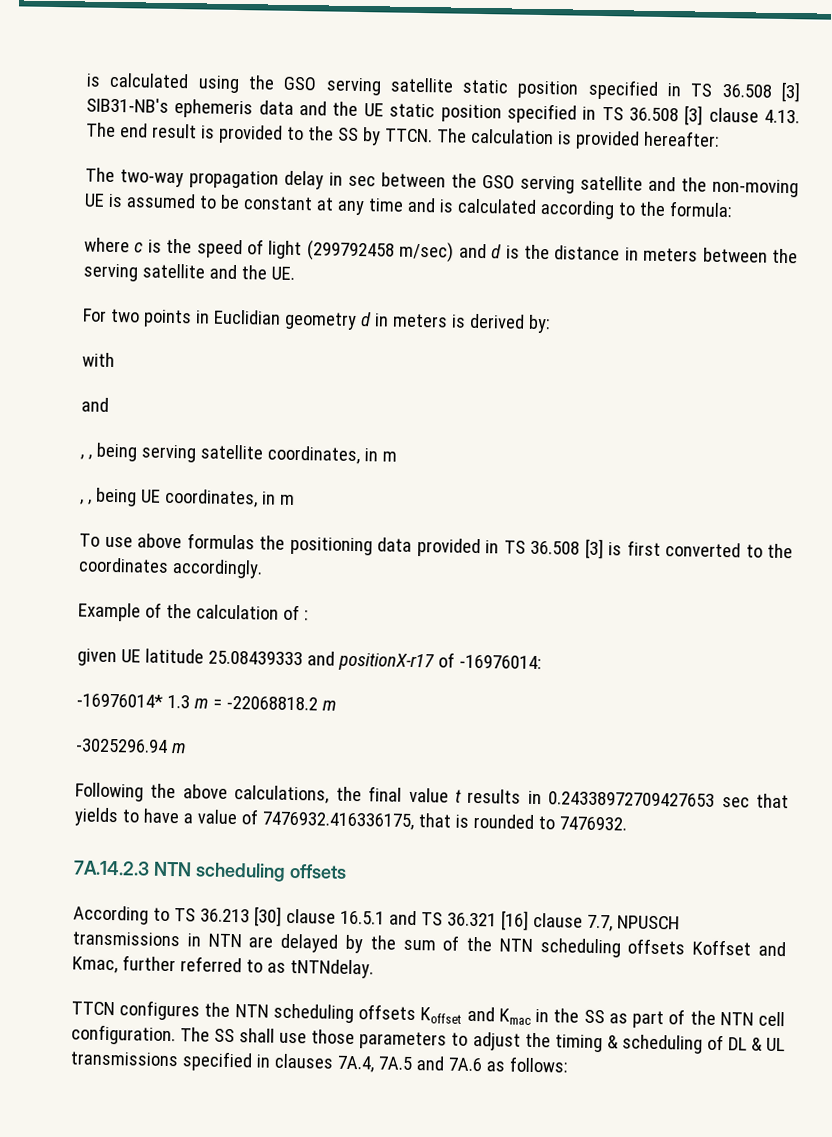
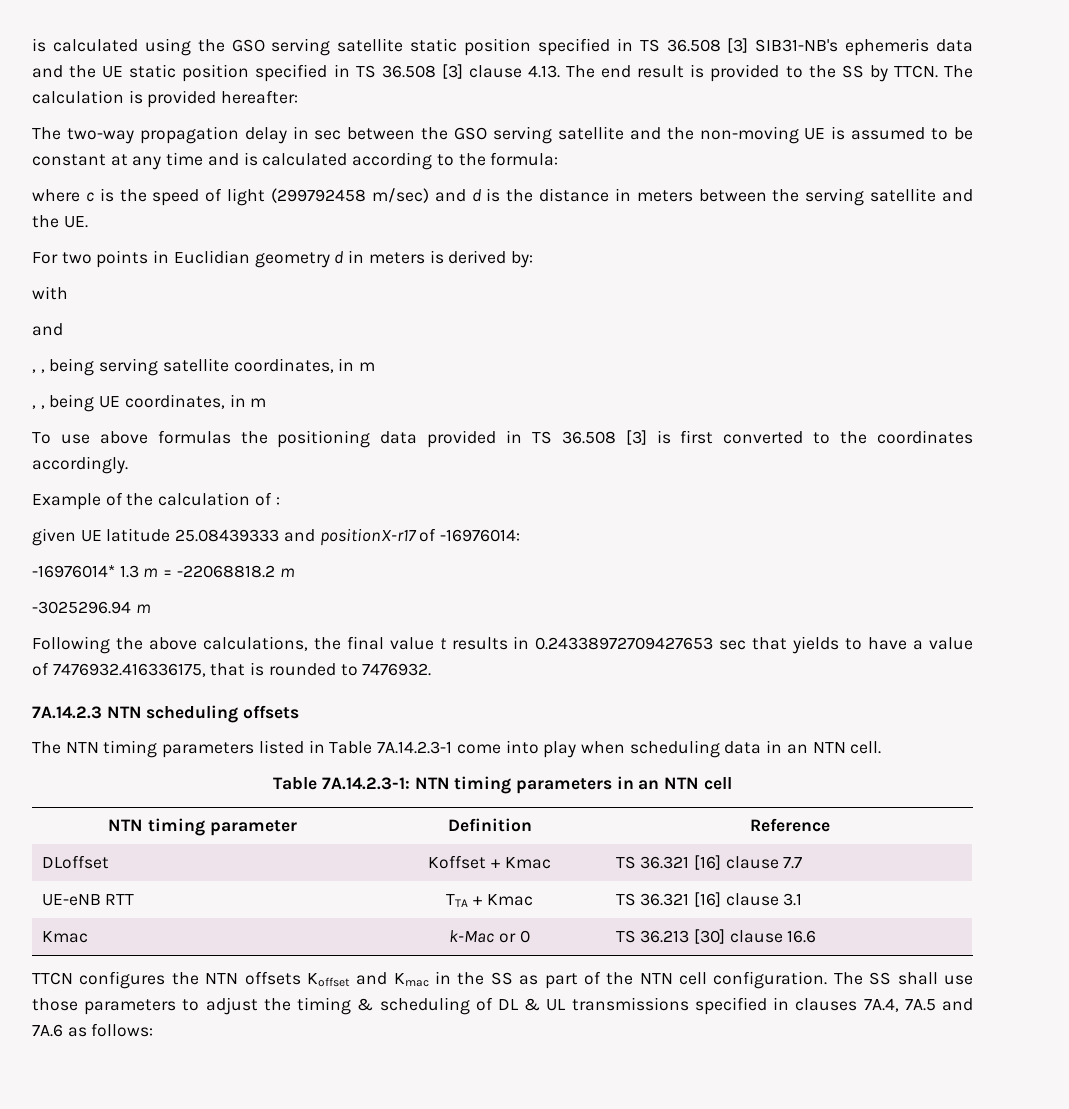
[73,905,680,932] [72,931,787,958] [72,955,374,979] According to TS 36.213 [30] clause 16.5.1 and TS 36.321 [16] clause 7.7, NPUSCH transmissions in NTN are delayed by the sum of the NTN scheduling offsets Koffset and Kmac, further referred to as tNTNdelay. -> [32,740,882,758] [273,776,732,794] [108,818,297,836] [447,818,532,832] [749,818,830,832] [41,855,109,869] [428,855,551,869] [615,855,803,870] [41,894,135,906] [446,894,533,907] [615,892,803,907] [41,931,88,943] [449,930,530,943] [615,929,817,944] The NTN timing parameters listed in Table 7A.14.2.3-1 come into play when scheduling data in an NTN cell. // Table 7A.14.2.3-1: NTN timing parameters in an NTN cell // NTN timing parameter | Definition | Reference // DLoffset | Koffset + Kmac | TS 36.321 [16] clause 7.7 // UE-eNB RTT | TTA + Kmac | TS 36.321 [16] clause 3.1 // Kmac | k-Mac or 0 | TS 36.213 [30] clause 16.6
[272,1003,354,1024] scheduling -> (239, 978) none

